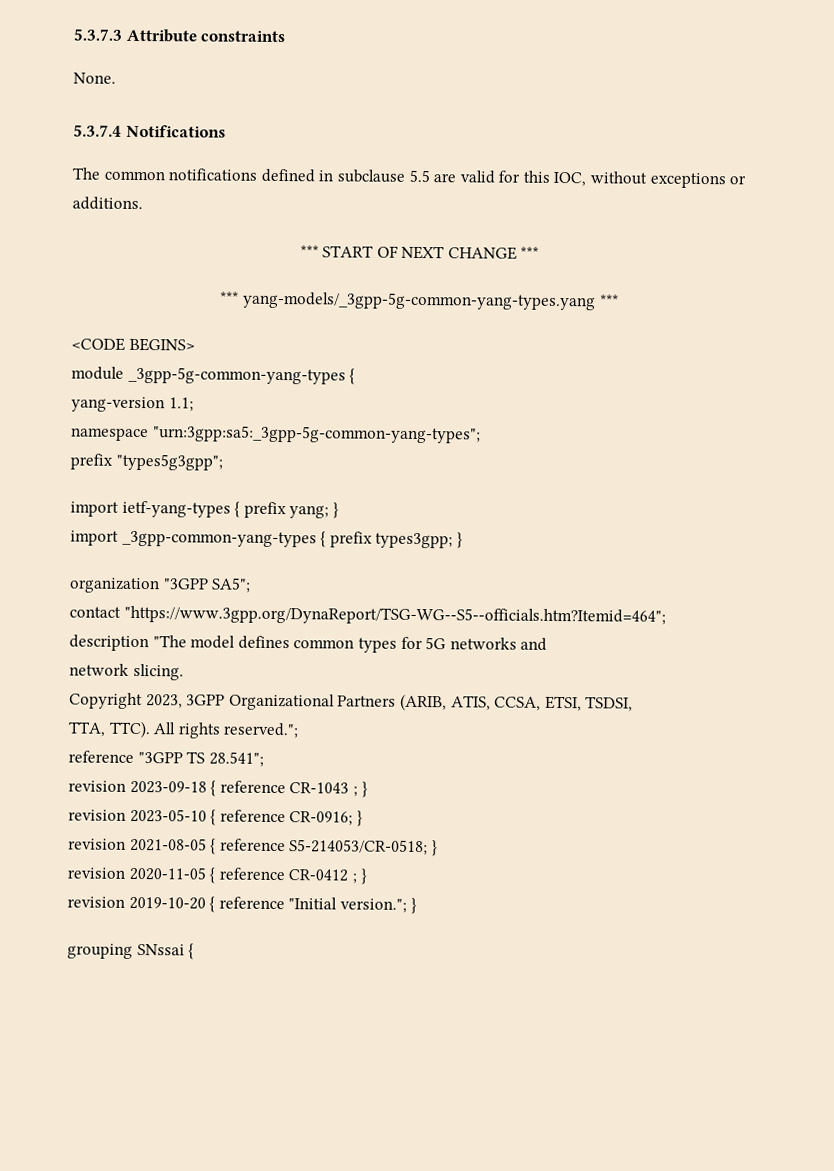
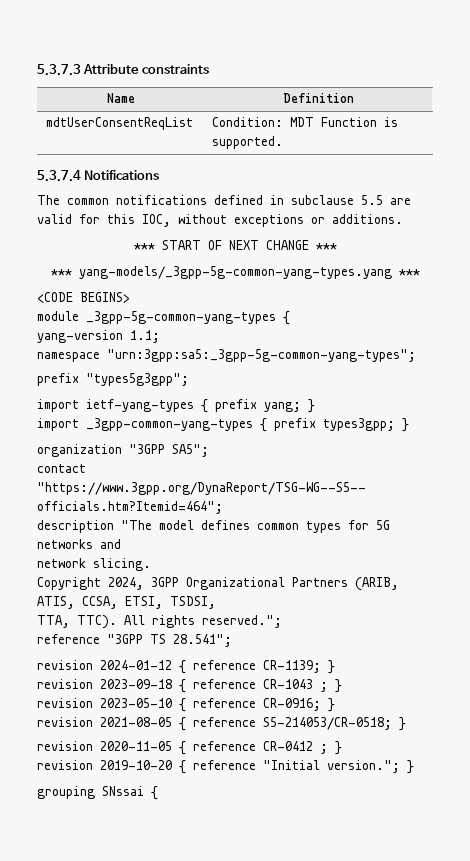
[73,72,116,84] // None. -> [106,93,135,103] [282,93,354,103] [46,117,194,130] [212,117,399,127] [212,136,284,149] // Name | Definition // mdtUserConsentReqList | Condition: MDT Function is supported.
[145,694,183,709] 2023, -> [108,577,144,590] 2024,
(264, 759) none -> [37,660,335,674] // revision 2024-01-12 { reference CR-1139; }

